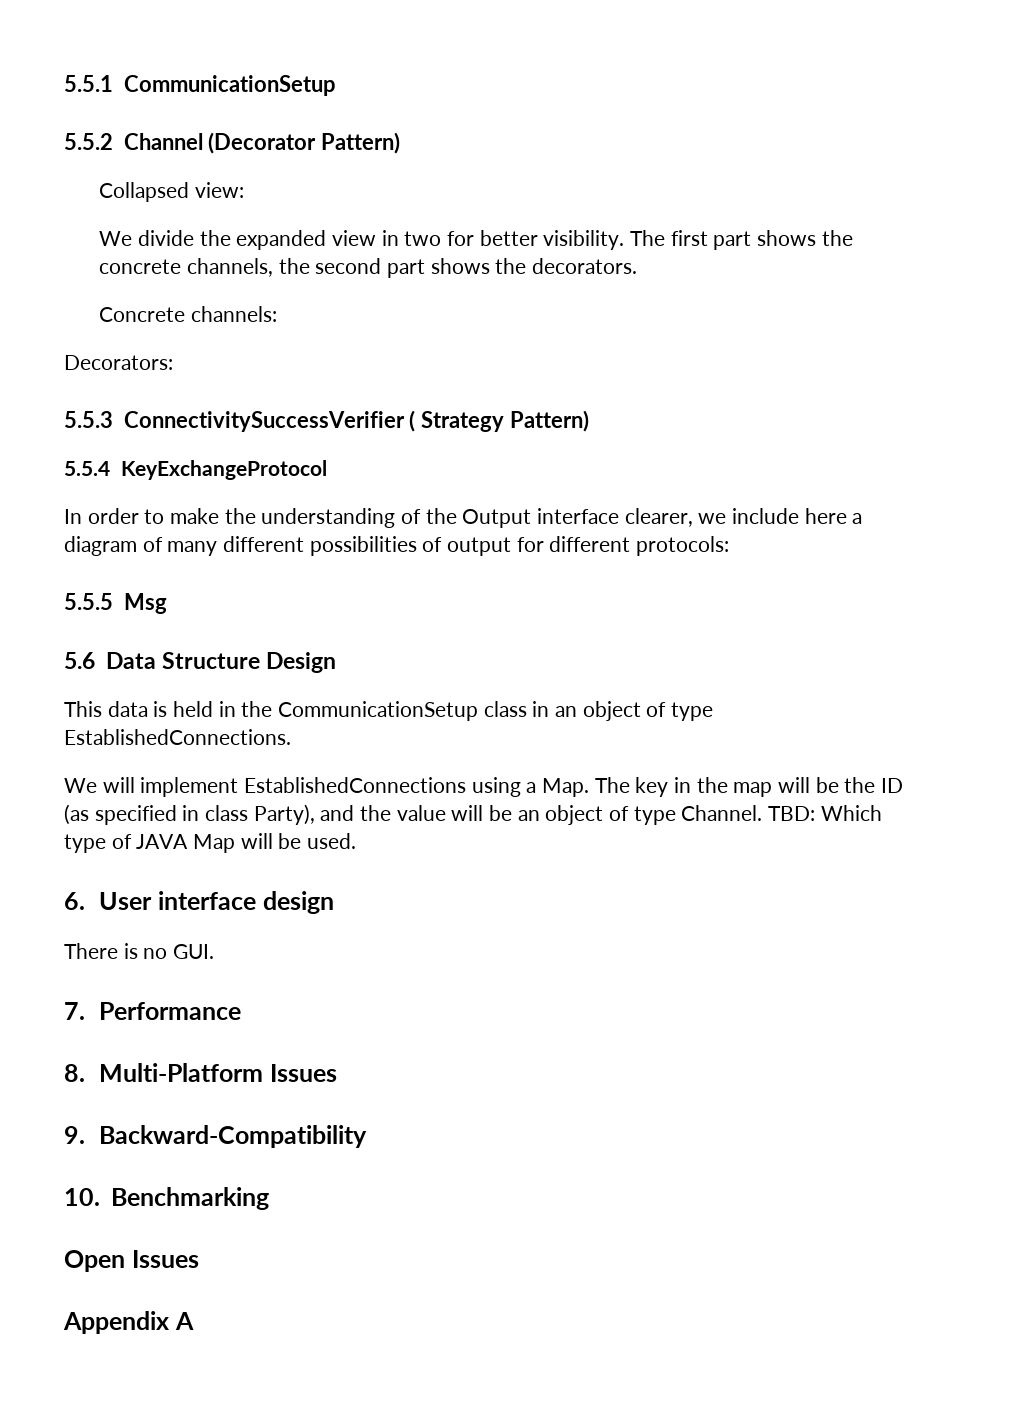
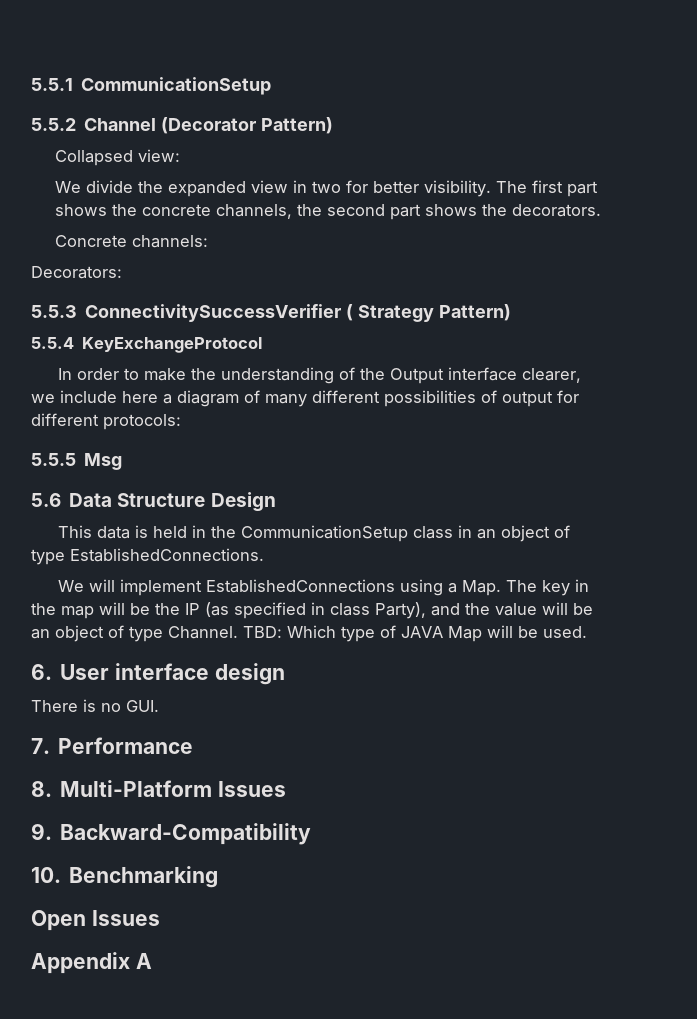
[881,778,904,793] ID -> [185,603,200,615] IP

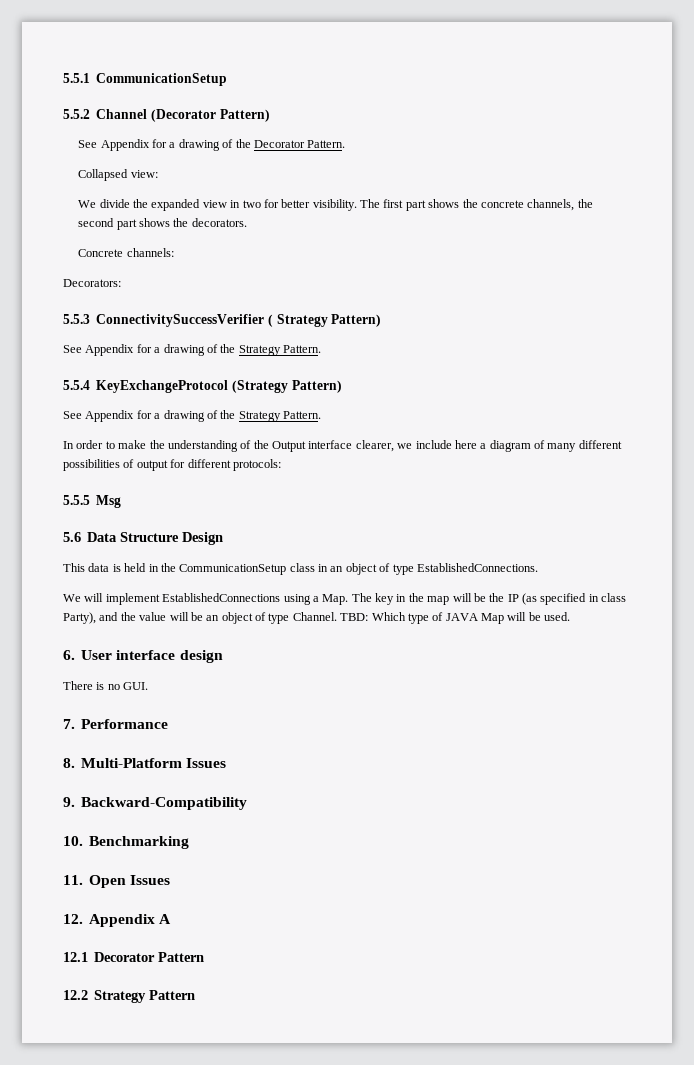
(333, 125) none -> [78,139,346,151] // See Appendix for a drawing of the Decorator Pattern.
[31,337,263,353] 5.5.4 KeyExchangeProtocol -> [63,344,321,356] [63,380,342,393] [63,410,321,422] See Appendix for a drawing of the Strategy Pattern. // 5.5.4 KeyExchangeProtocol (Strategy Pattern) // See Appendix for a drawing of the Strategy Pattern.
(219, 877) none -> [63,875,83,885] 11.
(160, 918) none -> [63,914,83,924] 12.
(152, 961) none -> [63,952,205,962] [63,990,196,1003] // 12.1 Decorator Pattern // 12.2 Strategy Pattern

